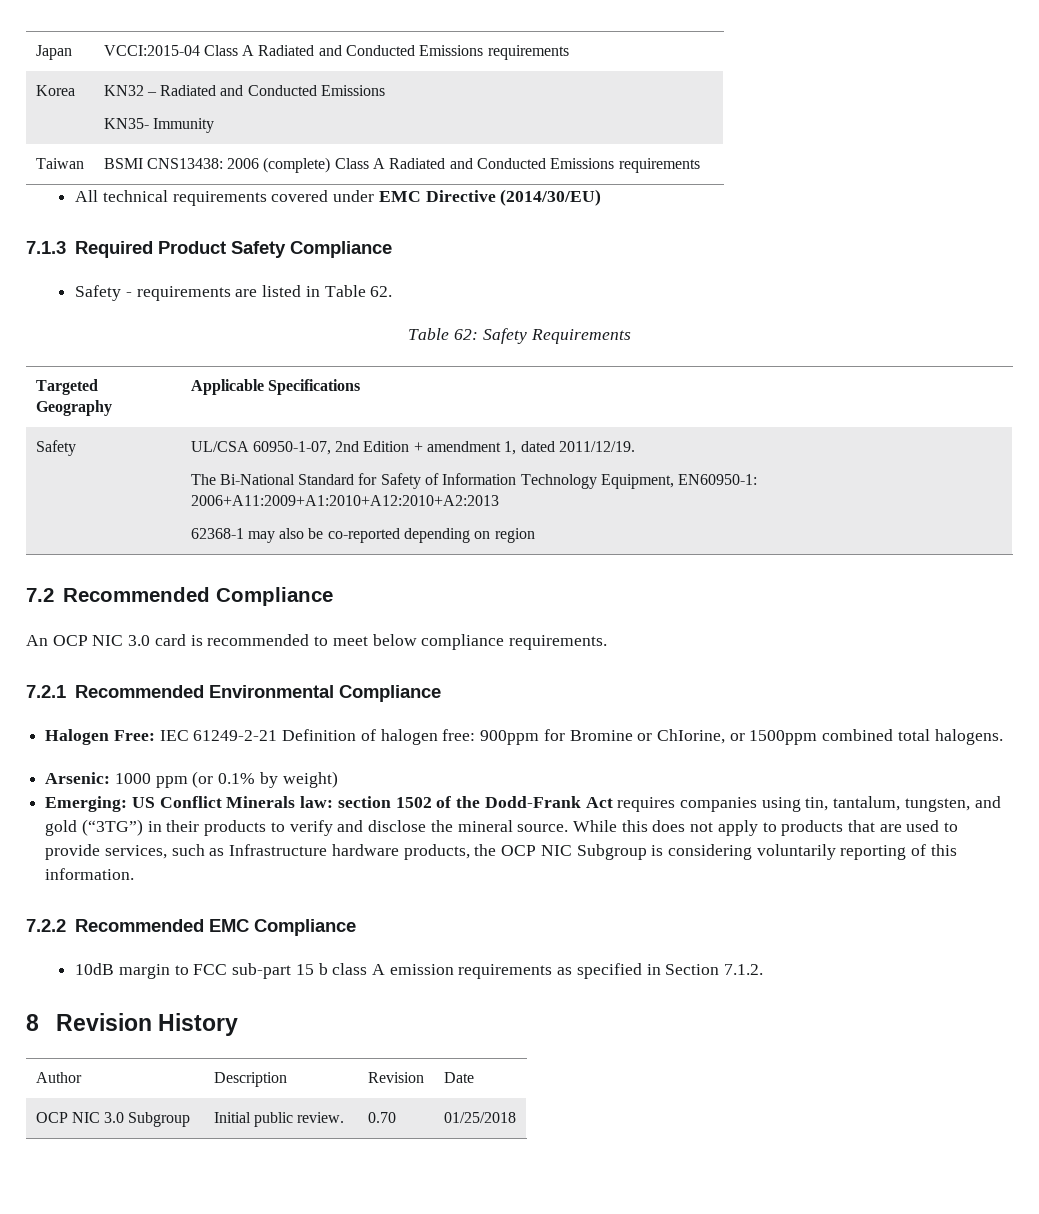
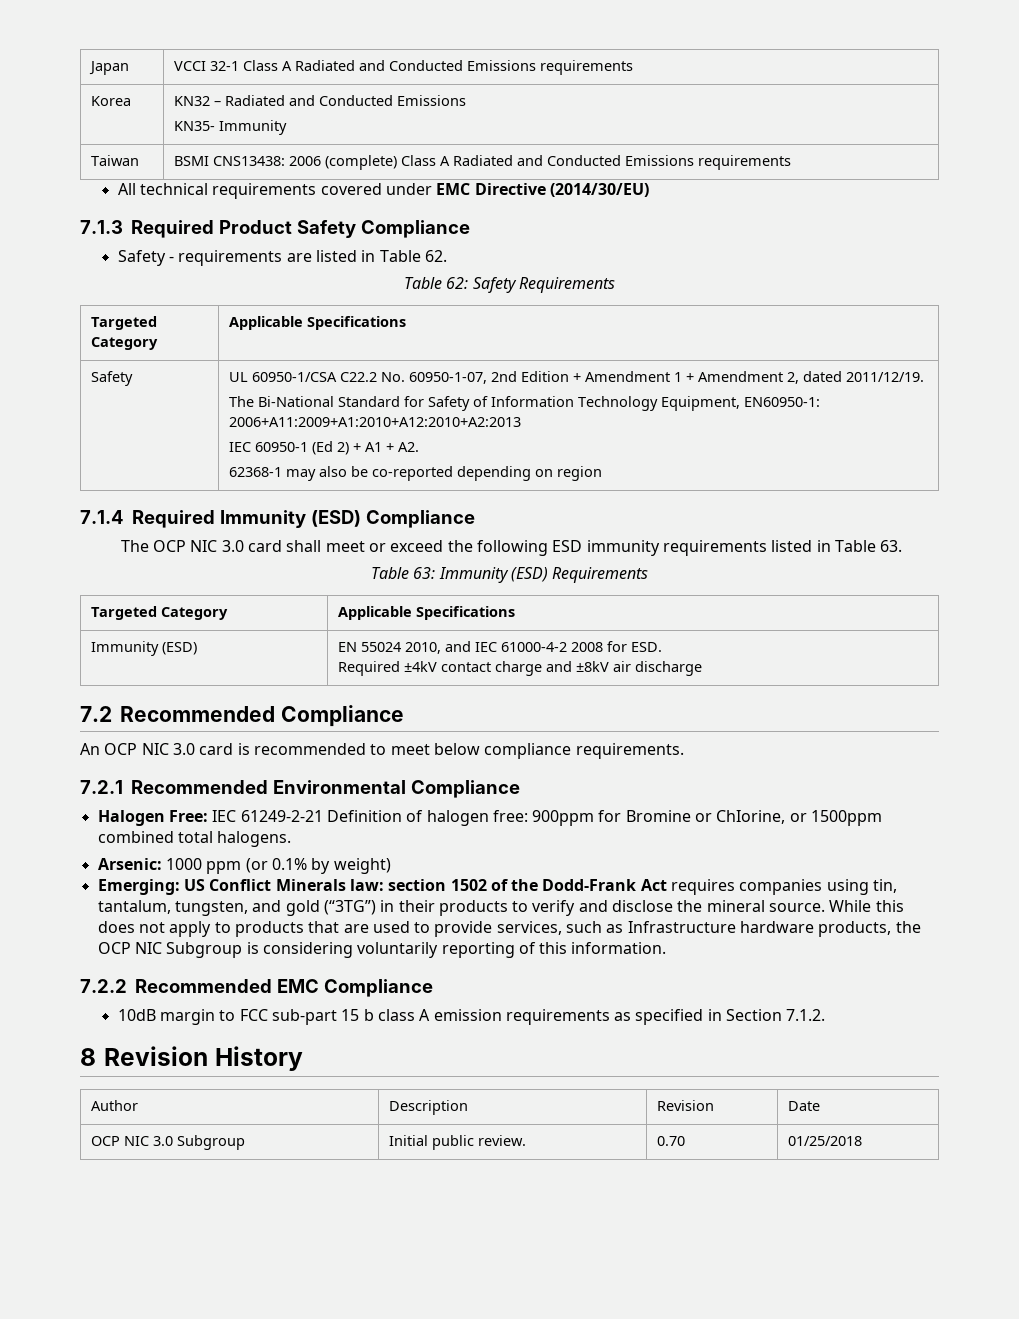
[103,45,200,56] VCCI:2015-04 -> [173,61,239,71] VCCI 32-1
[35,400,112,416] Geography -> [90,337,158,350] Category
[190,441,517,455] UL/CSA 60950-1-07, 2nd Edition + amendment 1, -> [228,371,799,384] UL 60950-1/CSA C22.2 No. 60950-1-07, 2nd Edition + Amendment 1 + Amendment 2,
(499, 500) none -> [228,441,419,455] // IEC 60950-1 (Ed 2) + A1 + A2.
(535, 535) none -> [80,510,475,528] [120,540,903,556] [370,567,649,583] [90,606,228,620] [337,606,515,620] [90,641,197,656] [337,641,662,654] [337,661,702,676] // 7.1.4 Required Immunity (ESD) Compliance // The OCP NIC 3.0 card shall meet or exceed the following ESD immunity requirements listed in Table 63. // Table 63: Immunity (ESD) Requirements // Targeted Category | Applicable Specifications // Immunity (ESD) | EN 55024 2010, and IEC 61000-4-2 2008 for ESD. // Required ±4kV contact charge and ±8kV air discharge

